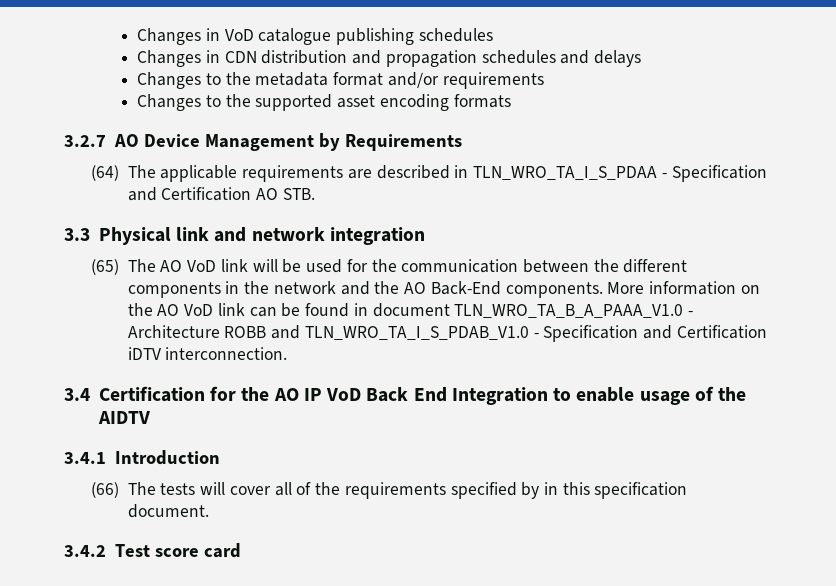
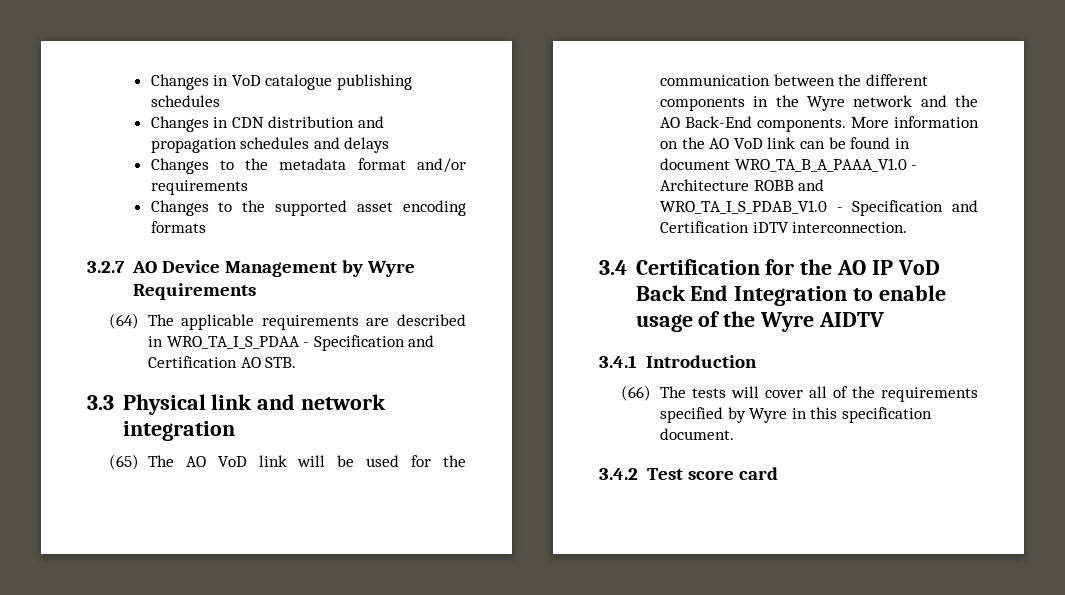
(340, 142) none -> [367,261,416,277] Wyre
[473,166,658,180] TLN_WRO_TA_I_S_PDAA -> [166,336,300,349] WRO_TA_I_S_PDAA
(270, 287) none -> [806,96,845,111] Wyre
[454,304,684,318] TLN_WRO_TA_B_A_PAAA_V1.0 -> [734,158,907,172] WRO_TA_B_A_PAAA_V1.0
[304,326,529,340] TLN_WRO_TA_I_S_PDAB_V1.0 -> [659,200,827,214] WRO_TA_I_S_PDAB_V1.0
(747, 394) none -> [759,312,814,332] Wyre
(540, 490) none -> [749,408,788,423] Wyre

